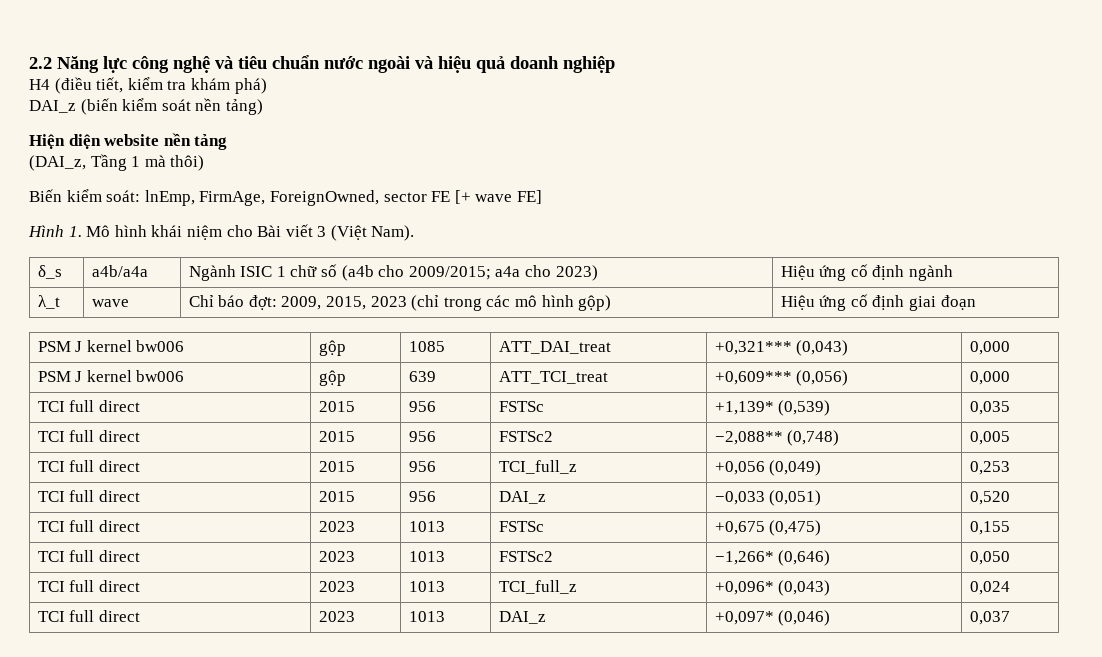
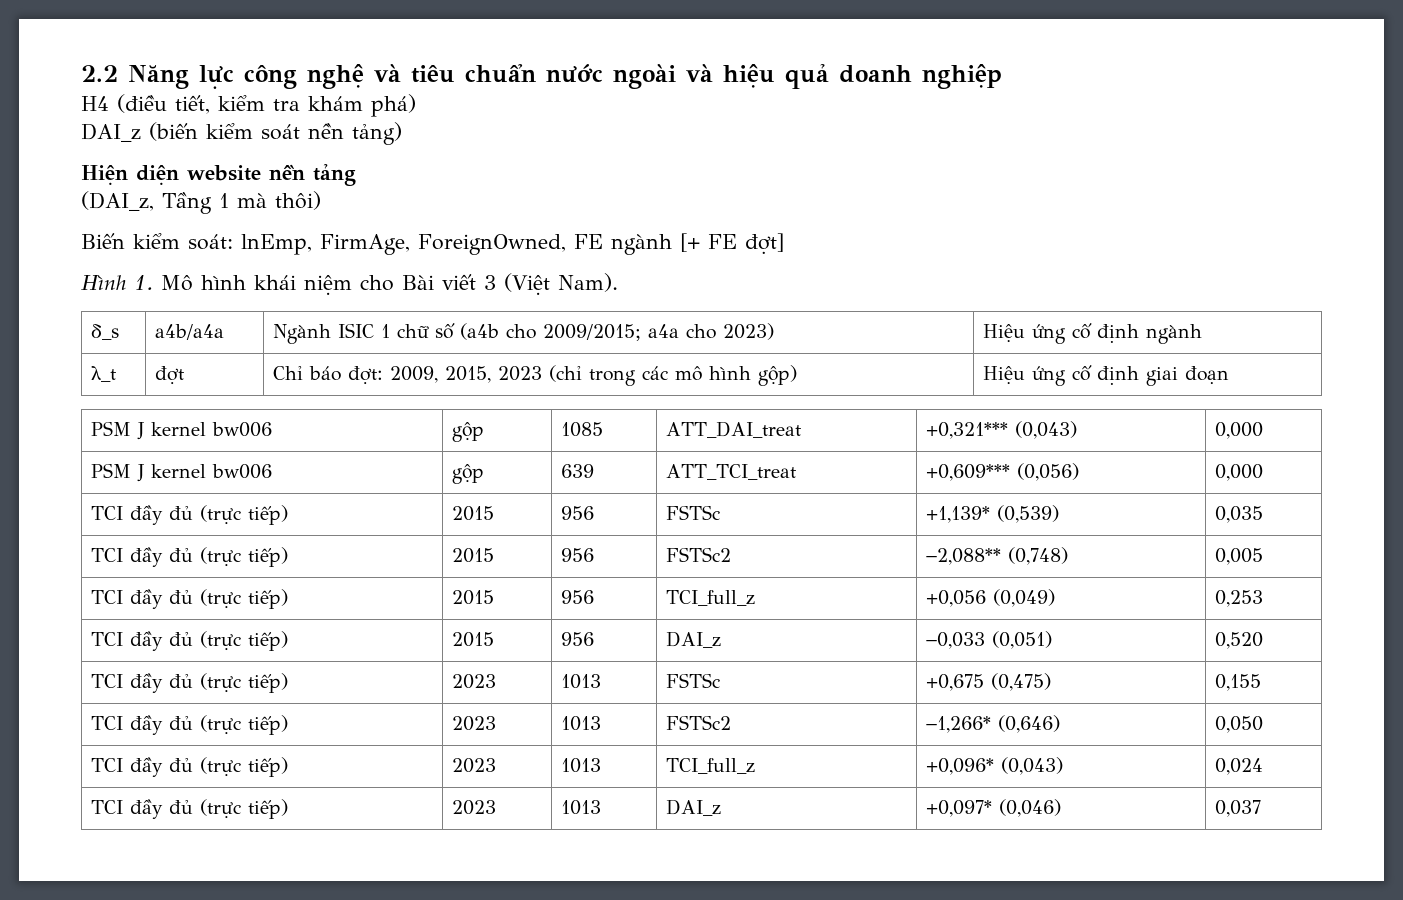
[383,190,542,204] sector FE [+ wave FE] -> [574,233,784,255] FE ngành [+ FE đợt]
[91,299,129,307] wave -> [155,366,185,385] đợt
[69,400,140,412] full direct -> [130,505,289,525] đầy đủ (trực tiếp)
[69,430,140,442] full direct -> [130,547,289,567] đầy đủ (trực tiếp)
[69,460,140,472] full direct -> [130,589,289,609] đầy đủ (trực tiếp)
[69,490,140,502] full direct -> [130,631,289,651] đầy đủ (trực tiếp)
[69,520,140,532] full direct -> [130,673,289,693] đầy đủ (trực tiếp)
[69,550,140,562] full direct -> [130,715,289,735] đầy đủ (trực tiếp)
[69,580,140,592] full direct -> [130,757,289,777] đầy đủ (trực tiếp)
[69,610,140,622] full direct -> [130,799,289,819] đầy đủ (trực tiếp)

